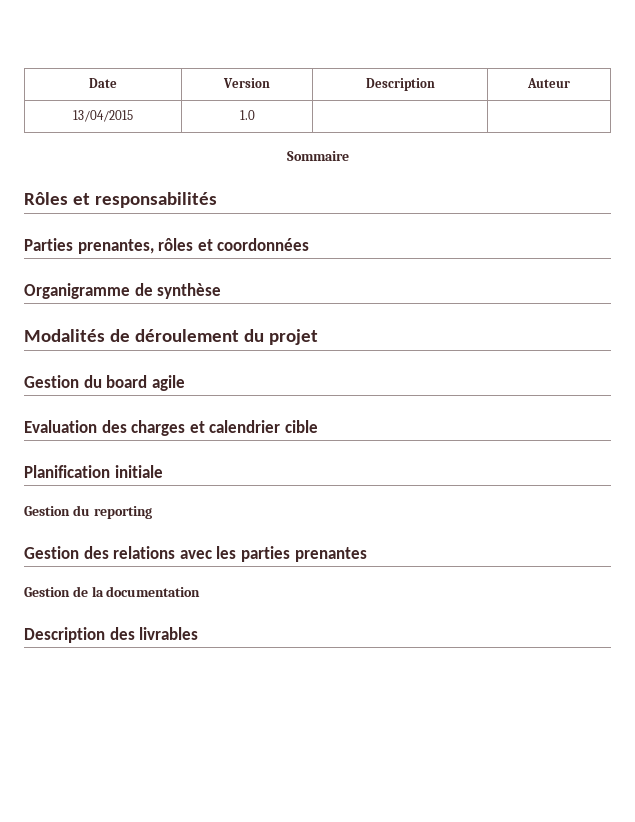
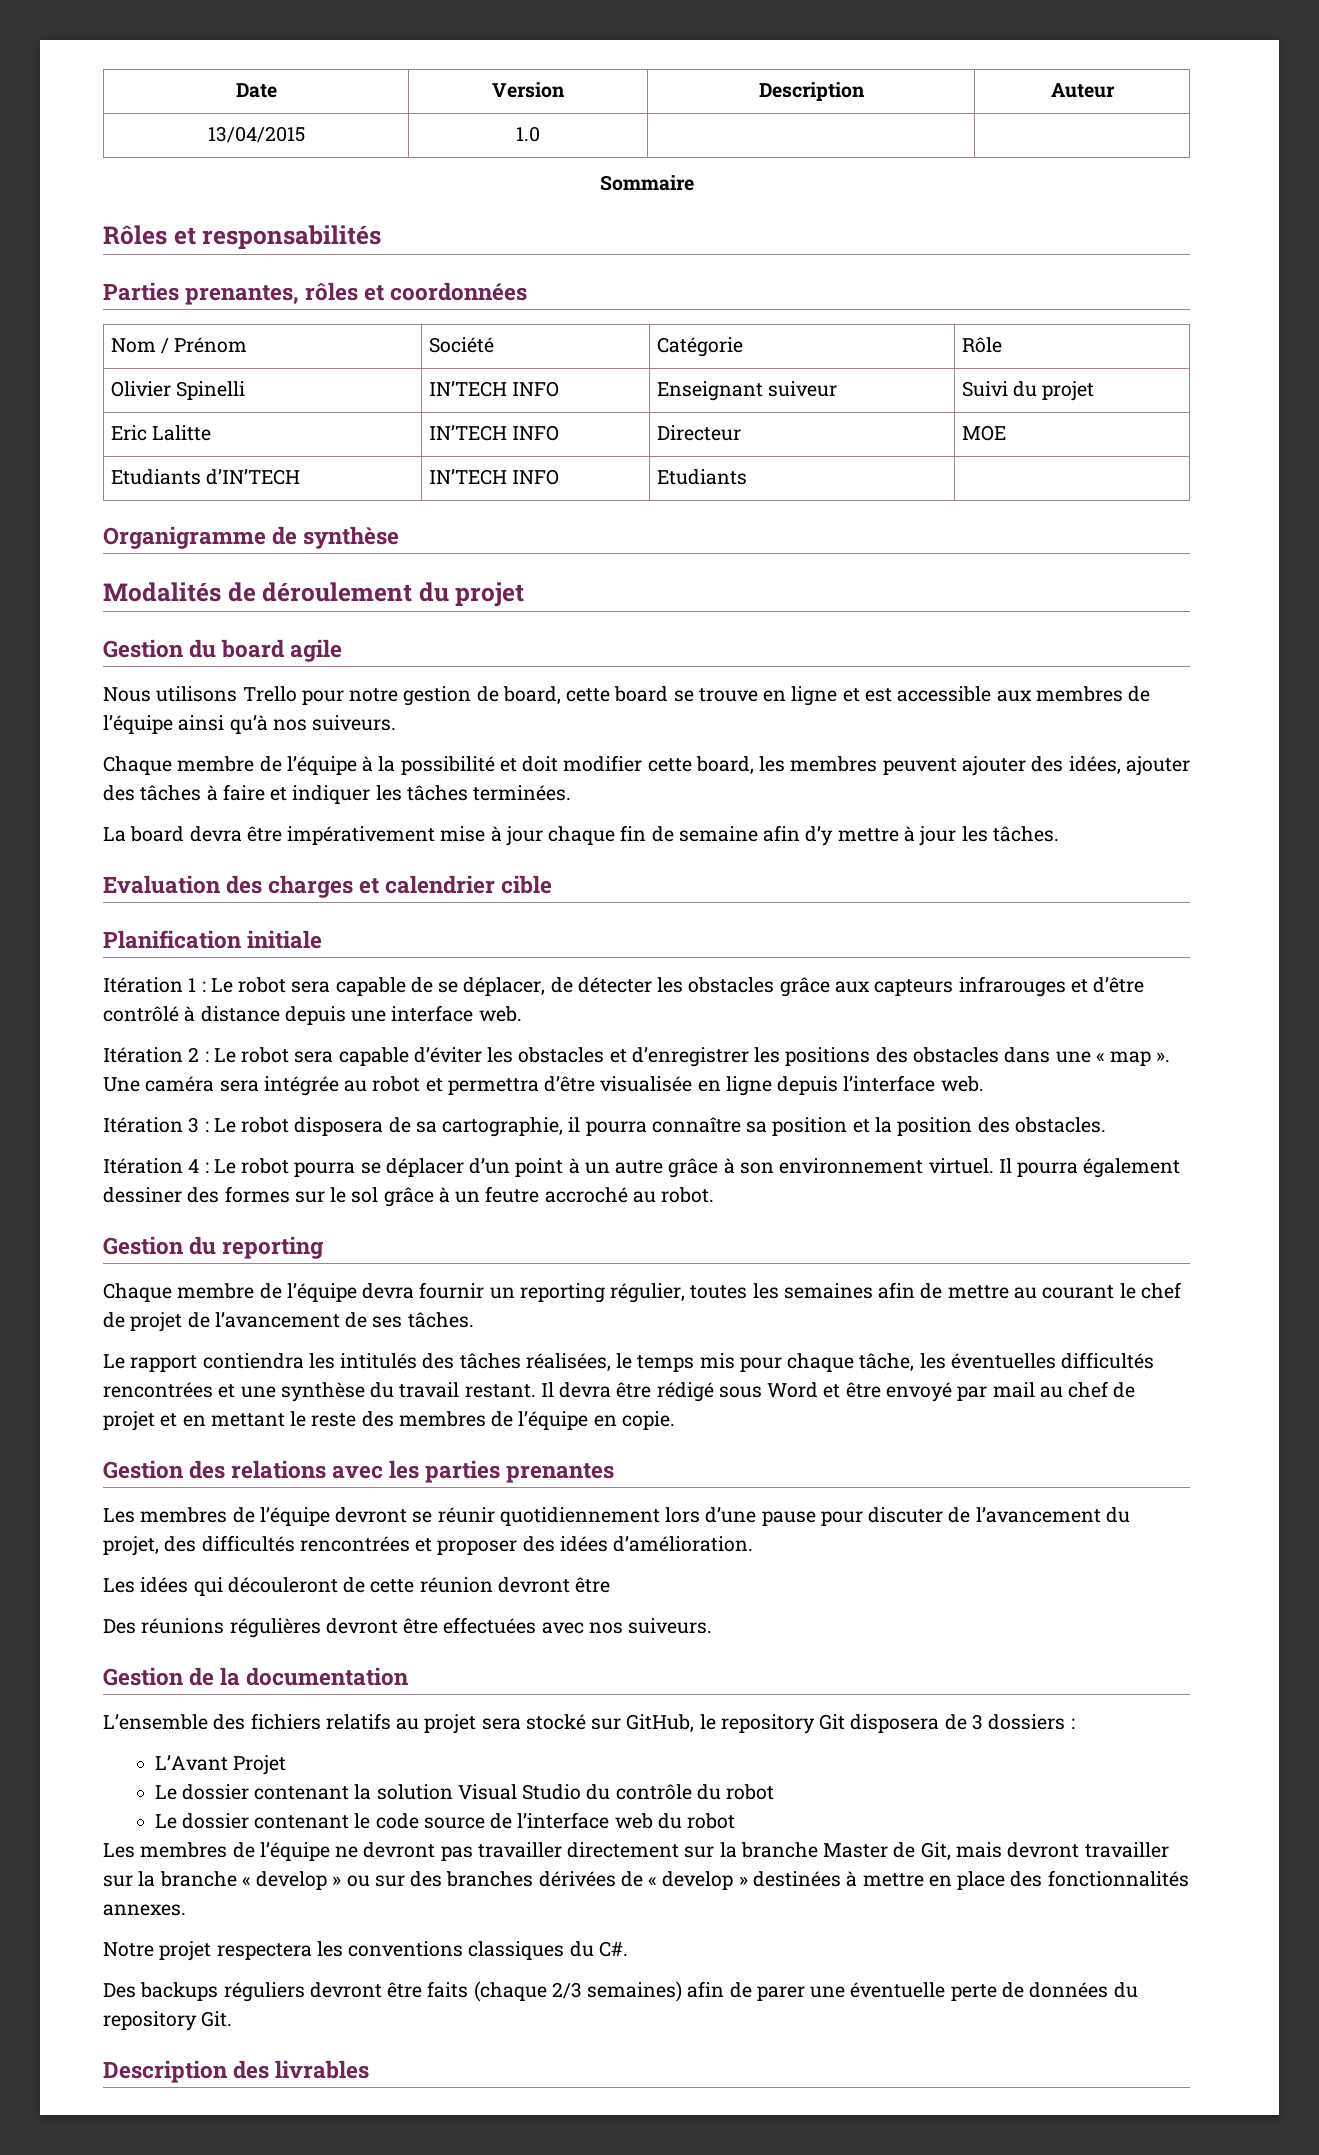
(310, 244) none -> [110,337,248,354] [428,337,494,353] [656,337,743,357] [961,337,1002,353] [110,381,246,400] [428,381,560,397] [656,381,838,401] [961,381,1095,401] [110,425,212,441] [428,425,560,441] [656,425,741,441] [961,425,1006,441] [110,469,301,485] [428,469,560,485] [656,469,747,485] // Nom / Prénom | Société | Catégorie | Rôle // Olivier Spinelli | IN’TECH INFO | Enseignant suiveur | Suivi du projet // Eric Lalitte | IN’TECH INFO | Directeur | MOE // Etudiants d’IN’TECH | IN’TECH INFO | Etudiants |
(185, 383) none -> [103,686,1151,706] [103,715,397,734] [103,755,1190,776] [103,784,572,804] [103,825,1059,846] // Nous utilisons Trello pour notre gestion de board, cette board se trouve en ligne et est accessible aux membres de l’équipe ainsi qu’à nos suiveurs. // Chaque membre de l’équipe à la possibilité et doit modifier cette board, les membres peuvent ajouter des idées, ajouter des tâches à faire et indiquer les tâches terminées. // La board devra être impérativement mise à jour chaque fin de semaine afin d’y mettre à jour les tâches.
[24,505,152,519] Gestion du reporting -> [103,976,1145,997] [103,1005,522,1025] [103,1047,1171,1067] [103,1075,984,1096] [103,1117,1106,1137] [103,1158,1181,1178] [103,1186,715,1207] [103,1236,325,1259] [103,1282,1181,1303] [103,1312,474,1332] [103,1352,1155,1372] [103,1381,1136,1402] [103,1411,675,1431] Itération 1 : Le robot sera capable de se déplacer, de détecter les obstacles grâce aux capteurs infrarouges et d’être contrôlé à distance depuis une interface web. // Itération 2 : Le robot sera capable d’éviter les obstacles et d’enregistrer les positions des obstacles dans une « map ». Une caméra sera intégrée au robot et permettra d’être visualisée en ligne depuis l’interface web. // Itération 3 : Le robot disposera de sa cartographie, il pourra connaître sa position et la position des obstacles. // Itération 4 : Le robot pourra se déplacer d’un point à un autre grâce à son environnement virtuel. Il pourra également dessiner des formes sur le sol grâce à un feutre accroché au robot. // Gestion du reporting // Chaque membre de l’équipe devra fournir un reporting régulier, toutes les semaines afin de mettre au courant le chef de projet de l’avancement de ses tâches. // Le rapport contiendra les intitulés des tâches réalisées, le temps mis pour chaque tâche, les éventuelles difficultés rencontrées et une synthèse du travail restant. Il devra être rédigé sous Word et être envoyé par mail au chef de projet et en mettant le reste des membres de l’équipe en copie.
[24,586,201,597] Gestion de la documentation -> [103,1507,1130,1526] [103,1535,754,1556] [103,1577,611,1596] [103,1617,713,1638] [103,1667,409,1686] [103,1713,1075,1734] [154,1755,286,1775] [154,1784,775,1800] [154,1812,736,1829] [103,1842,1169,1861] [103,1870,1189,1890] [103,1904,186,1916] [103,1941,628,1961] [103,1981,1138,2002] [103,2011,233,2031] Les membres de l’équipe devront se réunir quotidiennement lors d’une pause pour discuter de l’avancement du projet, des difficultés rencontrées et proposer des idées d’amélioration. // Les idées qui découleront de cette réunion devront être // Des réunions régulières devront être effectuées avec nos suiveurs. // Gestion de la documentation // L’ensemble des fichiers relatifs au projet sera stocké sur GitHub, le repository Git disposera de 3 dossiers : // L’Avant Projet // Le dossier contenant la solution Visual Studio du contrôle du robot // Le dossier contenant le code source de l’interface web du robot // Les membres de l’équipe ne devront pas travailler directement sur la branche Master de Git, mais devront travailler sur la branche « develop » ou sur des branches dérivées de « develop » destinées à mettre en place des fonctionnalités annexes. // Notre projet respectera les conventions classiques du C#. // Des backups réguliers devront être faits (chaque 2/3 semaines) afin de parer une éventuelle perte de données du repository Git.

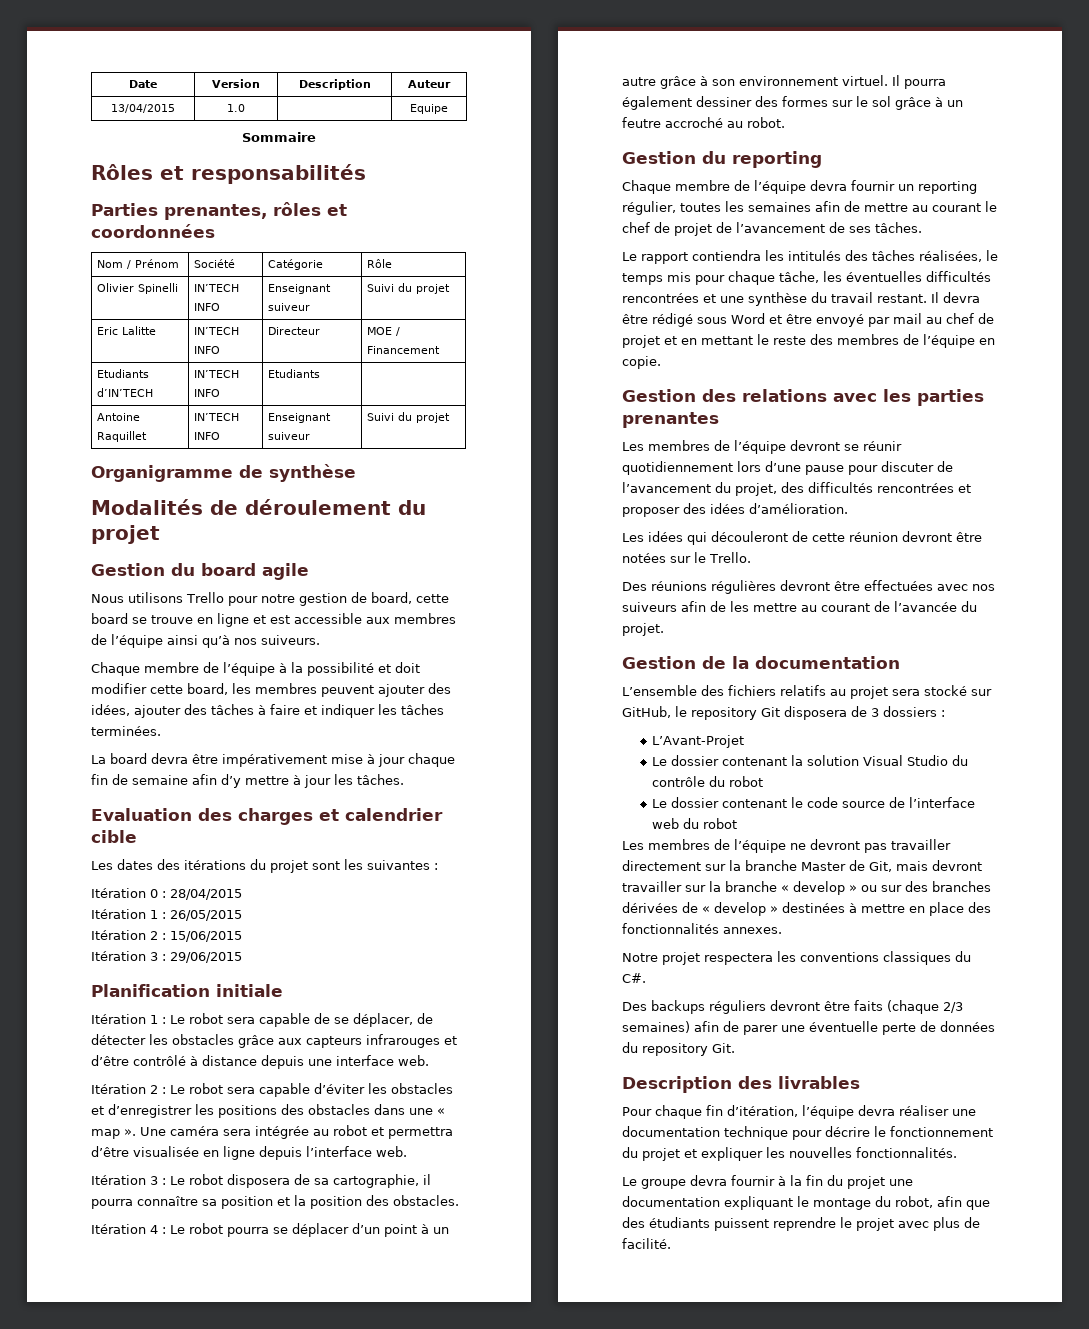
(540, 134) none -> [410,104,448,114] Equipe
(1006, 433) none -> [396,327,401,336] [367,346,441,354] / Financement
(747, 477) none -> [97,413,141,421] [97,431,148,442] [194,413,240,421] [194,432,221,440] [268,413,332,423] [268,432,311,440] [367,412,451,423] // Antoine Raquillet | IN’TECH INFO | Enseignant suiveur | Suivi du projet
(553, 884) none -> [91,859,438,873] [91,888,242,900] [91,909,242,921] [91,930,242,942] [91,951,242,963] // Les dates des itérations du projet sont les suivantes : // Itération 0 : 28/04/2015 // Itération 1 : 26/05/2015 // Itération 2 : 15/06/2015 // Itération 3 : 29/06/2015
(611, 1585) none -> [622,552,751,563] notées sur le Trello.
[628,1618,713,1634] suiveurs. -> [622,601,977,612] [622,623,664,636] suiveurs afin de les mettre au courant de l’avancée du projet.
[154,1755,286,1775] L’Avant Projet -> [652,735,745,748] L’Avant-Projet
(370, 2069) none -> [622,1105,976,1119] [622,1126,993,1140] [622,1147,957,1161] [622,1175,913,1189] [622,1196,990,1210] [622,1217,980,1231] [622,1238,671,1249] // Pour chaque fin d’itération, l’équipe devra réaliser une documentation technique pour décrire le fonctionnement du projet et expliquer les nouvelles fonctionnalités. // Le groupe devra fournir à la fin du projet une documentation expliquant le montage du robot, afin que des étudiants puissent reprendre le projet avec plus de facilité.

